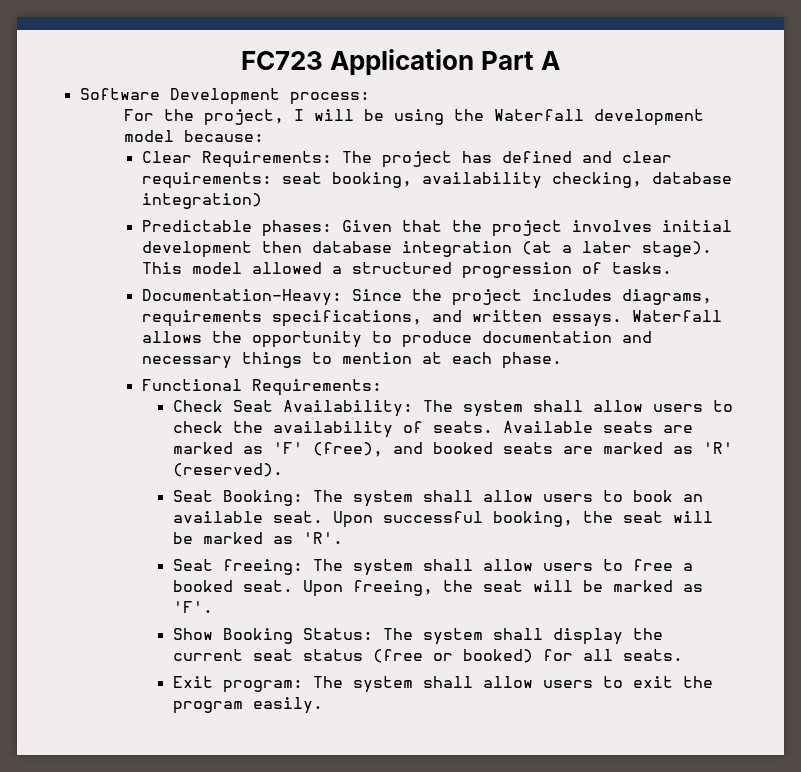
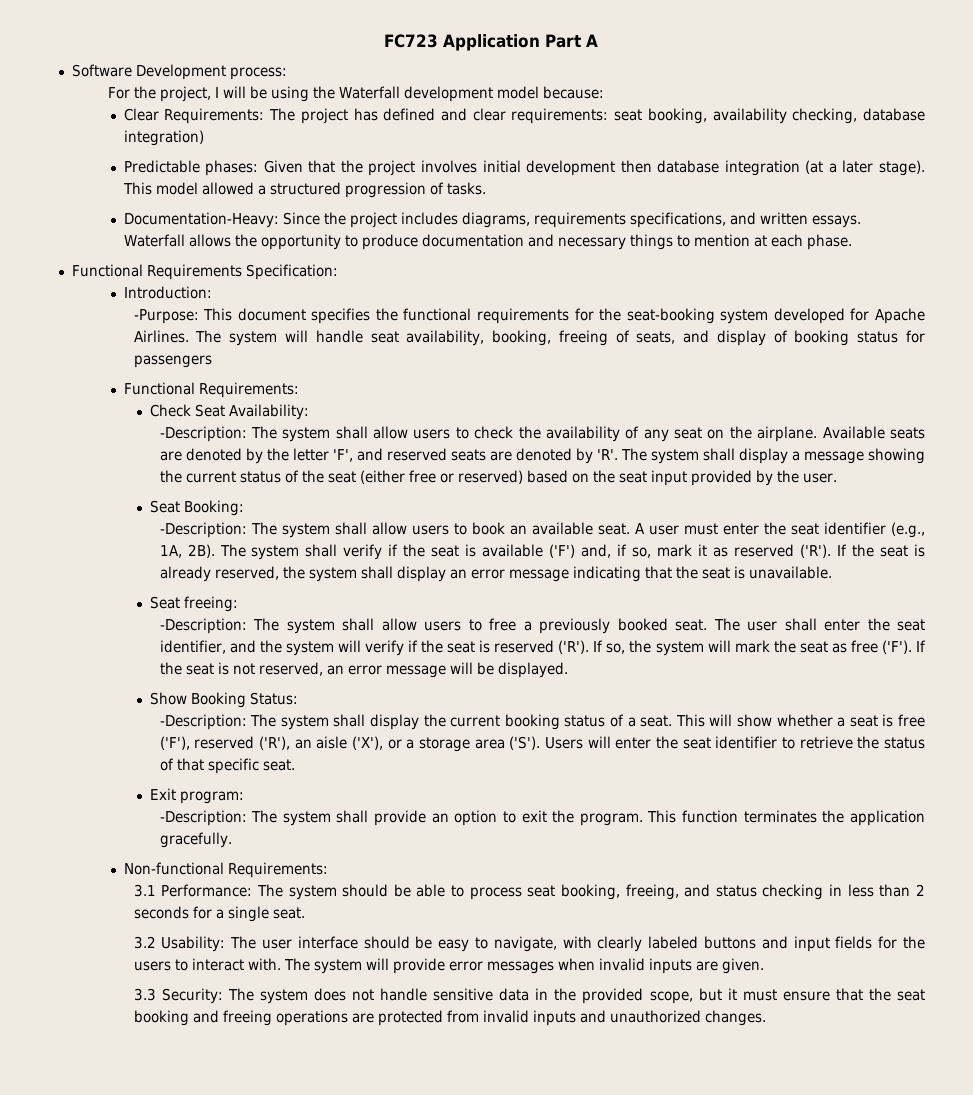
(562, 360) none -> [71,264,338,280] [123,286,212,299] [133,308,925,324] [133,330,926,346] [133,355,212,368] // Functional Requirements Specification: // Introduction: // -Purpose: This document specifies the functional requirements for the seat-booking system developed for Apache Airlines. The system will handle seat availability, booking, freeing of seats, and display of booking status for passengers
(413, 408) none -> [159,426,247,442] // -Description:
[432,421,693,433] [172,442,733,457] [172,463,283,477] seats. Available seats are marked as 'F' (free), and booked seats are marked as 'R' (reserved). -> [643,426,926,442] [159,448,925,464] [159,470,837,486] any seat on the airplane. Available seats are denoted by the letter 'F', and reserved seats are denoted by 'R'. The system shall display a message showing the current status of the seat (either free or reserved) based on the seat input provided by the user.
(303, 498) none -> [159,522,247,538] // -Description:
[332,511,713,528] [172,532,343,544] Upon successful booking, the seat will be marked as 'R'. -> [634,522,925,538] [159,544,925,560] [159,566,832,582] A user must enter the seat identifier (e.g., 1A, 2B). The system shall verify if the seat is available ('F') and, if so, mark it as reserved ('R'). If the seat is already reserved, the system shall display an error message indicating that the seat is unavailable.
(303, 567) none -> [159,618,247,634] // -Description:
(693, 567) none -> [539,618,611,634] previously
[302,580,703,597] [172,601,213,613] Upon freeing, the seat will be marked as 'F'. -> [713,618,926,631] [159,640,926,656] [159,662,568,678] The user shall enter the seat identifier, and the system will verify if the seat is reserved ('R'). If so, the system will mark the seat as free ('F'). If the seat is not reserved, an error message will be displayed.
(373, 634) none -> [159,714,247,730] // -Description:
[252,649,683,663] seat status (free or booked) for all seats. -> [504,714,926,730] [159,736,925,752] [159,758,295,774] booking status of a seat. This will show whether a seat is free ('F'), reserved ('R'), an aisle ('X'), or a storage area ('S'). Users will enter the seat identifier to retrieve the status of that specific seat.
[312,676,713,693] [172,697,323,714] The system shall allow users to exit the program easily. -> [159,810,926,826] [159,832,232,848] [123,862,328,878] [133,884,926,900] [133,906,305,922] [133,936,925,952] [133,958,764,974] [133,988,925,1004] [133,1010,766,1026] // -Description: The system shall provide an option to exit the program. This function terminates the application gracefully. // Non-functional Requirements: // 3.1 Performance: The system should be able to process seat booking, freeing, and status checking in less than 2 seconds for a single seat. // 3.2 Usability: The user interface should be easy to navigate, with clearly labeled buttons and input fields for the users to interact with. The system will provide error messages when invalid inputs are given. // 3.3 Security: The system does not handle sensitive data in the provided scope, but it must ensure that the seat booking and freeing operations are protected from invalid inputs and unauthorized changes.

